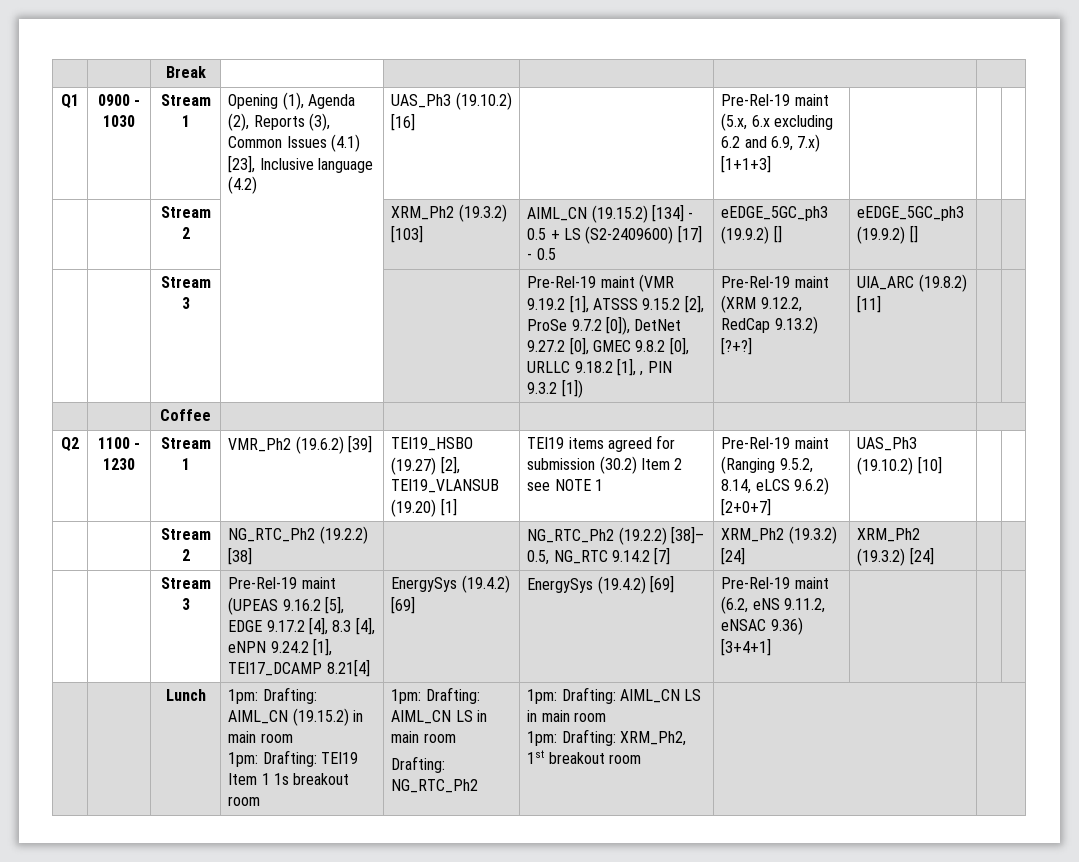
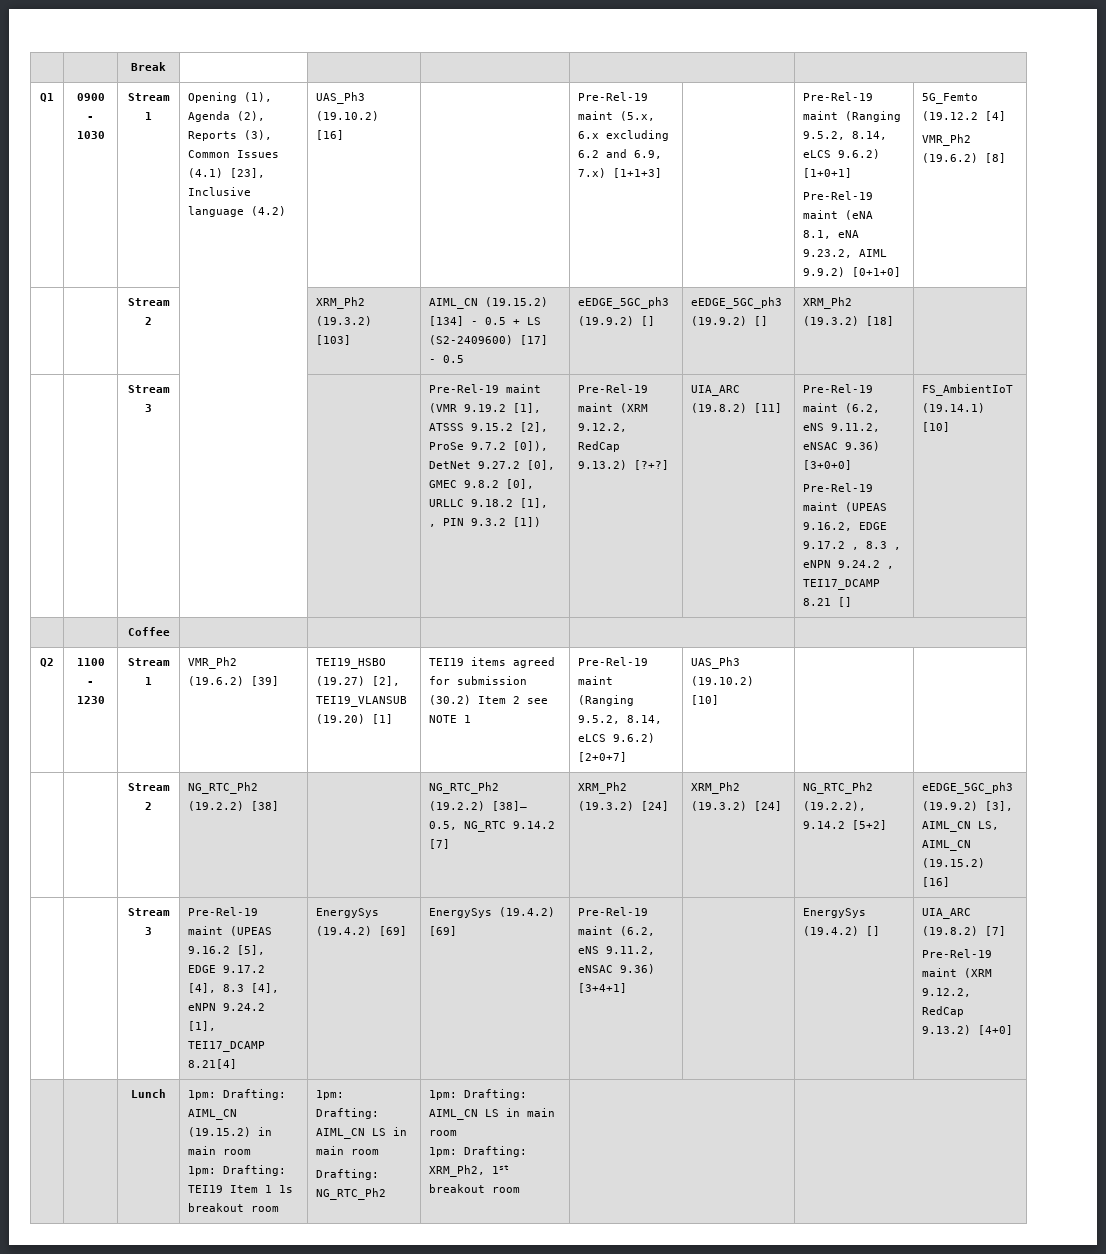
(772, 164) | -> [803,92,874,101] [803,111,902,122] [803,131,888,140] [803,149,881,159] [803,168,853,178] [803,191,874,200] [803,210,874,220] [803,230,860,239] [803,249,888,258] [803,267,902,277] [922,93,979,104] [922,111,1007,121] [922,134,972,146] [922,153,1007,163] Pre-Rel-19 maint (Ranging 9.5.2, 8.14, eLCS 9.6.2) [1+0+1] // Pre-Rel-19 maint (eNA 8.1, eNA 9.23.2, AIML 9.9.2) [0+1+0] | 5G_Femto (19.12.2 [4] // VMR_Ph2 (19.6.2) [8]
(918, 234) none -> [803,297,853,309] [803,316,895,326] XRM_Ph2 (19.3.2) [18]
(882, 304) | -> [803,384,874,393] [803,403,881,413] [803,423,881,432] [803,441,881,451] [803,460,853,470] [803,483,874,492] [803,502,888,512] [803,522,888,531] [803,541,902,550] [803,560,895,569] [803,579,881,590] [803,597,853,607] [922,384,1014,396] [922,403,986,413] [922,422,951,432] Pre-Rel-19 maint (6.2, eNS 9.11.2, eNSAC 9.36) [3+0+0] // Pre-Rel-19 maint (UPEAS 9.16.2, EDGE 9.17.2 , 8.3 , eNPN 9.24.2 , TEI17_DCAMP 8.21 [] | FS_AmbientIoT (19.14.1) [10]
(934, 556) | -> [803,782,874,794] [803,801,867,811] [803,820,888,830] [922,782,1014,794] [922,801,1014,811] [922,821,1000,832] [922,840,972,851] [922,858,986,868] [922,877,951,887] NG_RTC_Ph2 (19.2.2), 9.14.2 [5+2] | eEDGE_5GC_ph3 (19.9.2) [3], AIML_CN LS, AIML_CN (19.15.2) [16]
(772, 647) | -> [803,908,867,918] [803,926,881,936] [922,908,972,919] [922,926,1007,936] [922,949,993,958] [922,968,993,978] [922,988,972,997] [922,1006,965,1017] [922,1025,1014,1035] EnergySys (19.4.2) [] | UIA_ARC (19.8.2) [7] // Pre-Rel-19 maint (XRM 9.12.2, RedCap 9.13.2) [4+0]

